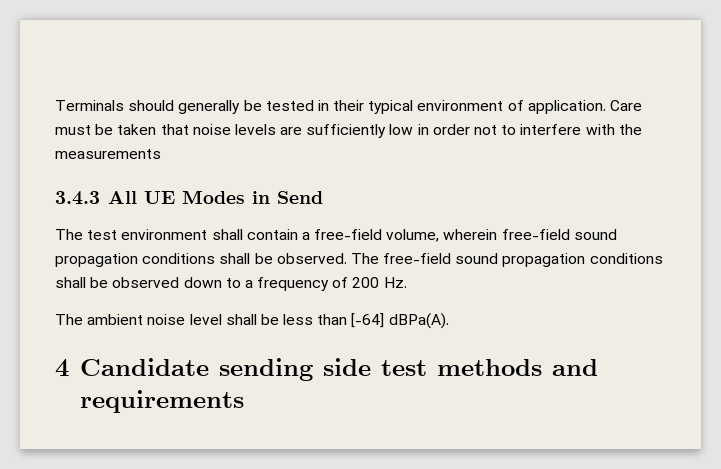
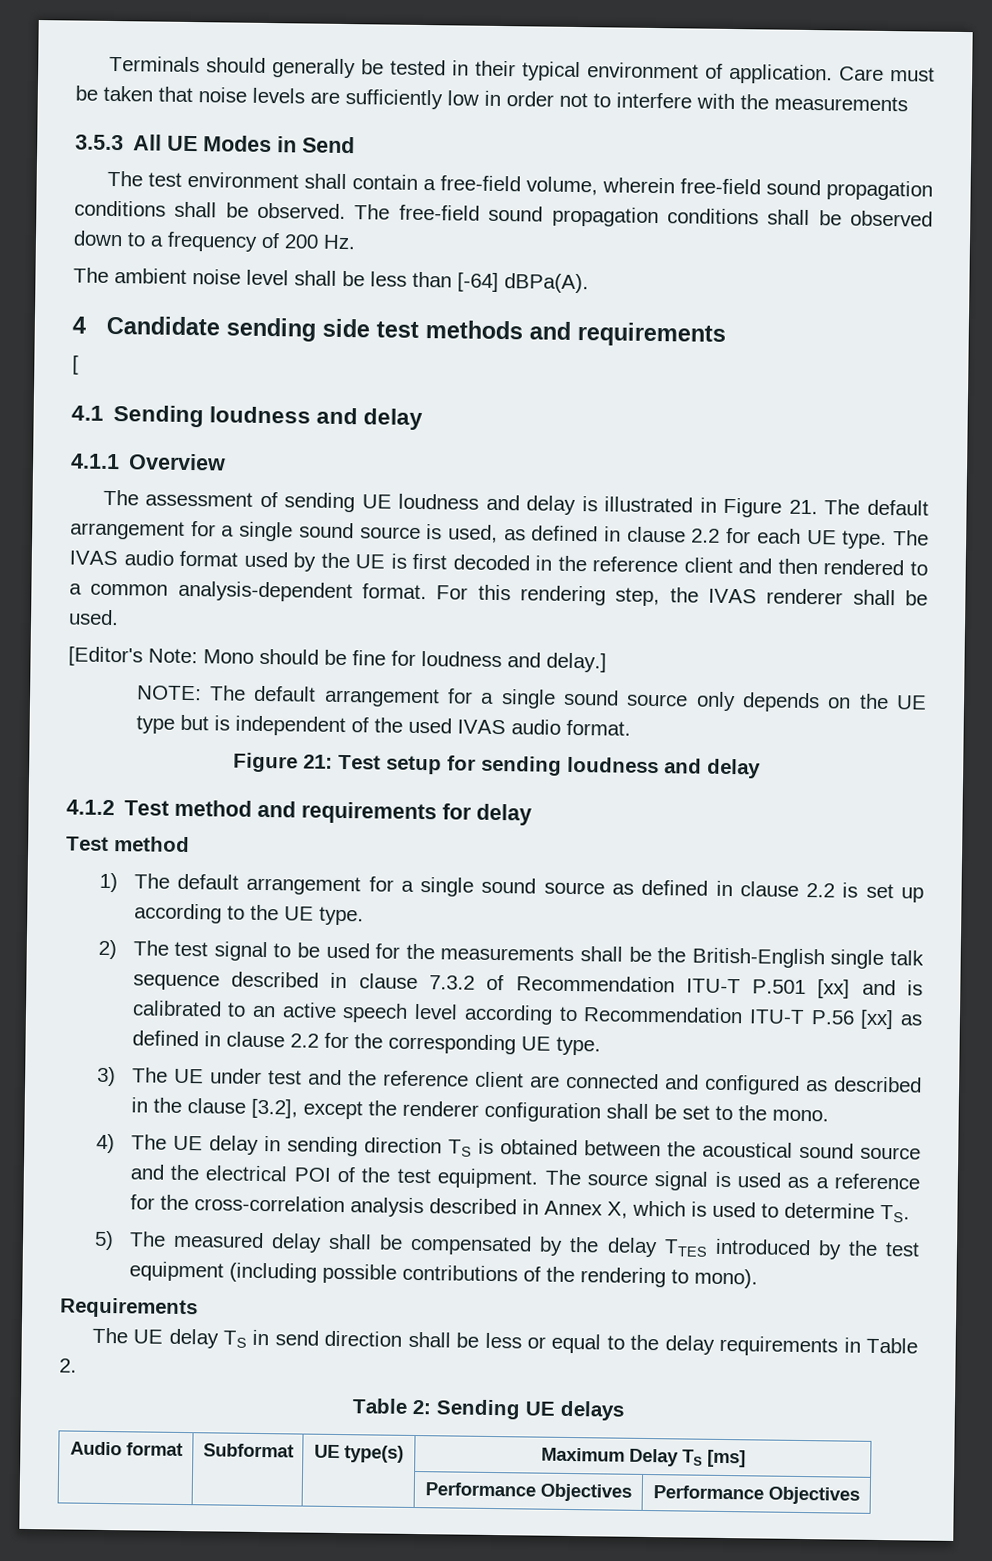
[55,191,100,205] 3.4.3 -> [75,134,124,151] 3.5.3
(245, 401) none -> [72,355,79,375] [71,405,424,431] [70,453,227,471] [102,489,929,518] [70,520,930,550] [69,550,928,576] [69,580,929,607] [68,609,119,626] [68,646,607,673] [136,685,927,713] [135,714,631,737] [233,752,761,779] [66,799,533,826] [66,836,190,853] [99,872,925,903] [133,903,364,926] [98,939,924,970] [132,971,923,999] [131,1000,923,1030] [131,1030,601,1056] [97,1066,923,1095] [130,1097,829,1123] [96,1133,922,1160] [129,1164,920,1191] [129,1194,910,1223] [94,1230,920,1260] [128,1261,758,1289] [60,1297,198,1319] [91,1327,919,1357] [59,1358,77,1373] [351,1398,624,1421] [69,1441,183,1457] [202,1443,294,1458] [314,1444,404,1463] [540,1447,746,1468] [424,1482,632,1502] [652,1485,860,1505] // [ // 4.1 Sending loudness and delay // 4.1.1 Overview // The assessment of sending UE loudness and delay is illustrated in Figure 21. The default arrangement for a single sound source is used, as defined in clause 2.2 for each UE type. The IVAS audio format used by the UE is first decoded in the reference client and then rendered to a common analysis-dependent format. For this rendering step, the IVAS renderer shall be used. // [Editor's Note: Mono should be fine for loudness and delay.] // NOTE: The default arrangement for a single sound source only depends on the UE type but is independent of the used IVAS audio format. // Figure 21: Test setup for sending loudness and delay // 4.1.2 Test method and requirements for delay // Test method // 1) The default arrangement for a single sound source as defined in clause 2.2 is set up according to the UE type. // 2) The test signal to be used for the measurements shall be the British-English single talk sequence described in clause 7.3.2 of Recommendation ITU-T P.501 [xx] and is calibrated to an active speech level according to Recommendation ITU-T P.56 [xx] as defined in clause 2.2 for the corresponding UE type. // 3) The UE under test and the reference client are connected and configured as described in the clause [3.2], except the renderer configuration shall be set to the mono. // 4) The UE delay in sending direction TS is obtained between the acoustical sound source and the electrical POI of the test equipment. The source signal is used as a reference for the cross-correlation analysis described in Annex X, which is used to determine TS. // 5) The measured delay shall be compensated by the delay TTES introduced by the test equipment (including possible contributions of the rendering to mono). // Requirements // The UE delay TS in send direction shall be less or equal to the delay requirements in Table 2. // Table 2: Sending UE delays // Audio format | Subformat | UE type(s) | Maximum Delay TS [ms] // | | | Performance Objectives | Performance Objectives

